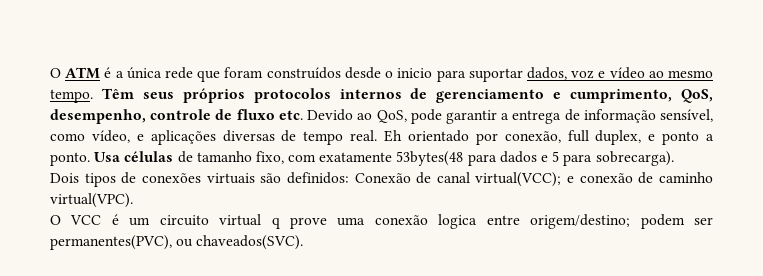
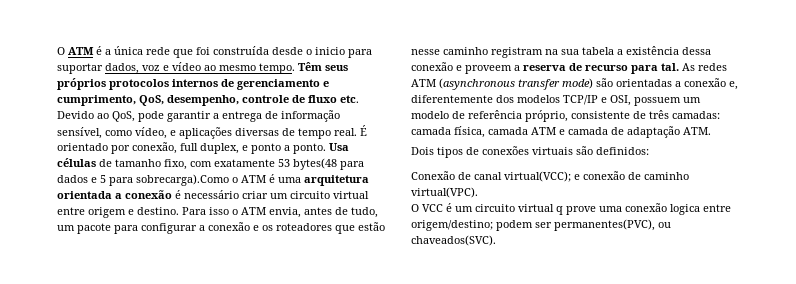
[224,67,341,79] foram construídos -> [196,46,269,55] foi construída
[384,130,402,142] Eh -> [360,125,367,136] É
[396,151,464,166] 53bytes(48 -> [278,158,337,170] 53 bytes(48
[595,151,674,166] sobrecarga). -> [136,174,369,186] [57,190,369,199] [57,207,378,218] [57,222,385,234] [411,46,711,58] [411,62,727,74] [411,78,738,90] [411,95,701,106] [411,110,720,122] [411,126,711,138] sobrecarga).Como o ATM é uma arquitetura orientada a conexão é necessário criar um circuito virtual entre origem e destino. Para isso o ATM envia, antes de tudo, um pacote para configurar a conexão e os roteadores que estão nesse caminho registram na sua tabela a existência dessa conexão e proveem a reserva de recurso para tal. As redes ATM (asynchronous transfer mode) são orientadas a conexão e, diferentemente dos modelos TCP/IP e OSI, possuem um modelo de referência próprio, consistente de três camadas: camada física, camada ATM e camada de adaptação ATM.
(349, 178) none -> (649, 151) //

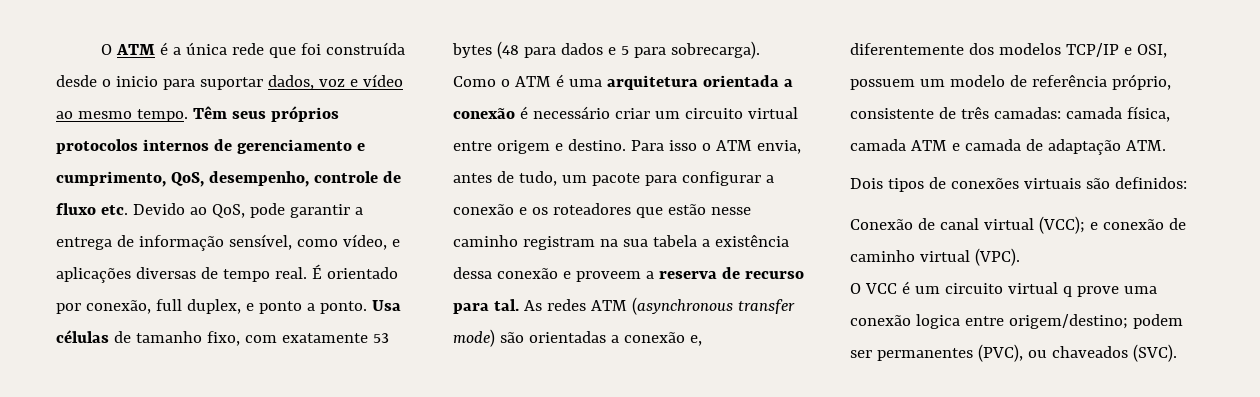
[293,158,337,170] bytes(48 -> [452,41,519,59] bytes (48
[136,174,229,186] sobrecarga).Como -> [670,41,760,59] [453,76,496,87] sobrecarga). Como
[504,171,571,182] virtual(VCC); -> [983,216,1085,234] virtual (VCC);
[411,187,478,198] virtual(VPC). -> [919,248,1020,266] virtual (VPC).
[554,219,671,231] [411,235,496,246] permanentes(PVC), ou chaveados(SVC). -> [876,344,1177,362] permanentes (PVC), ou chaveados (SVC).

